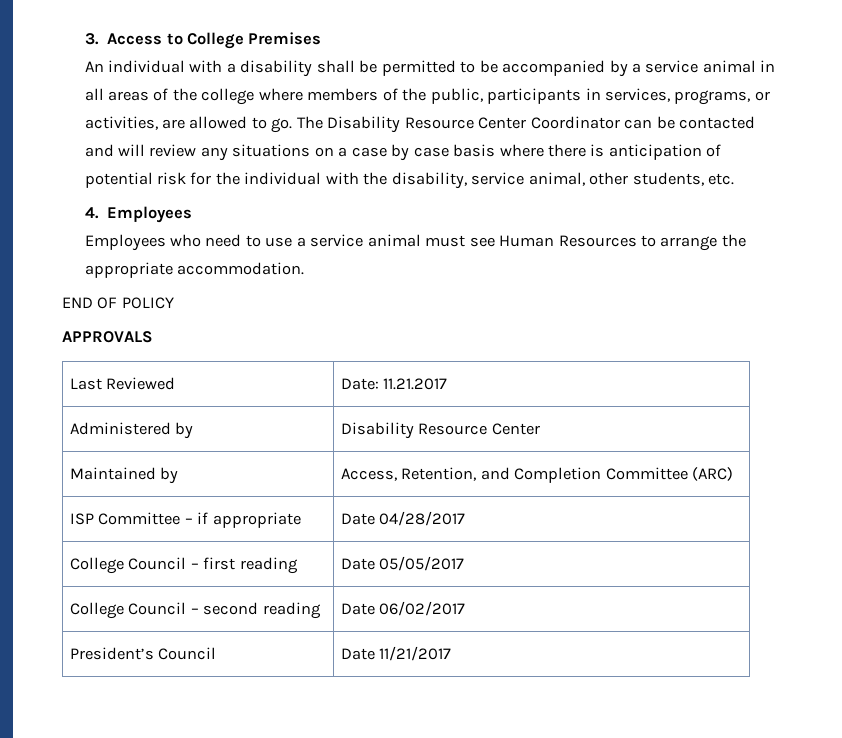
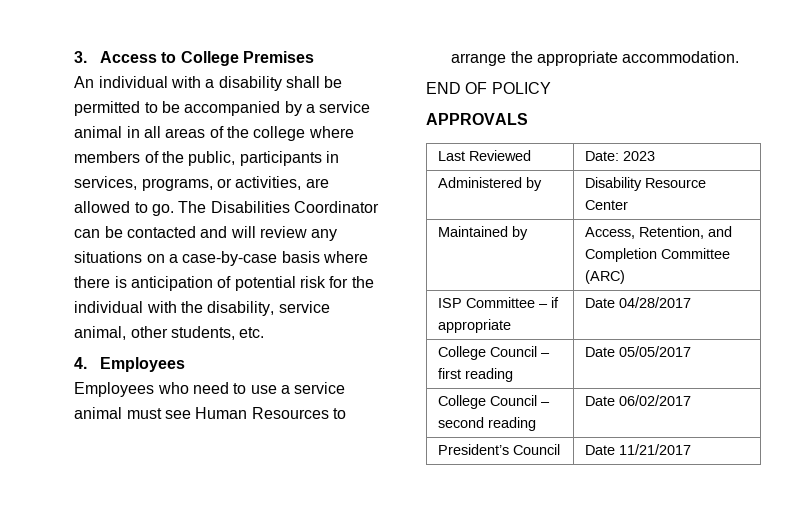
[327,116,527,133] Disability Resource Center -> [210,201,290,213] Disabilities
[351,144,449,161] case by case -> [182,251,278,266] case-by-case
[383,378,448,390] 11.21.2017 -> [622,151,655,161] 2023

